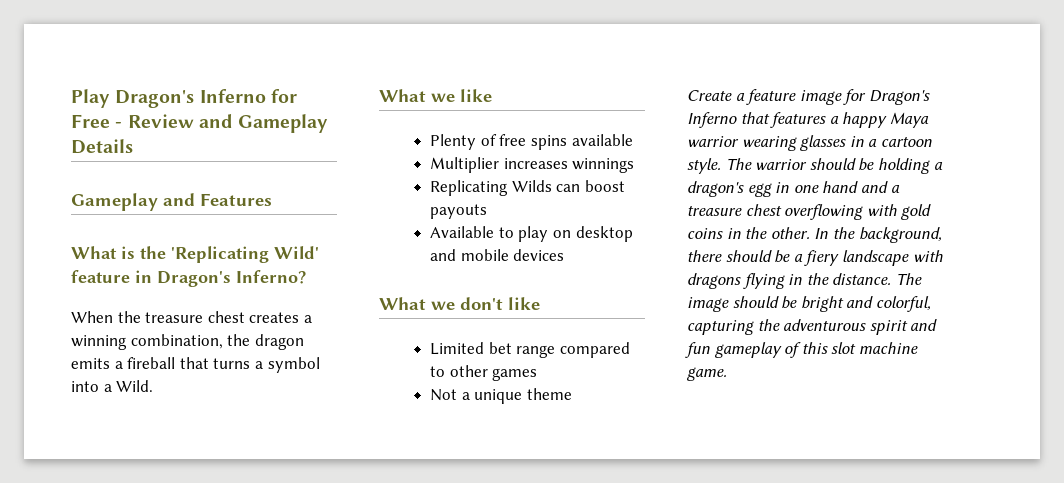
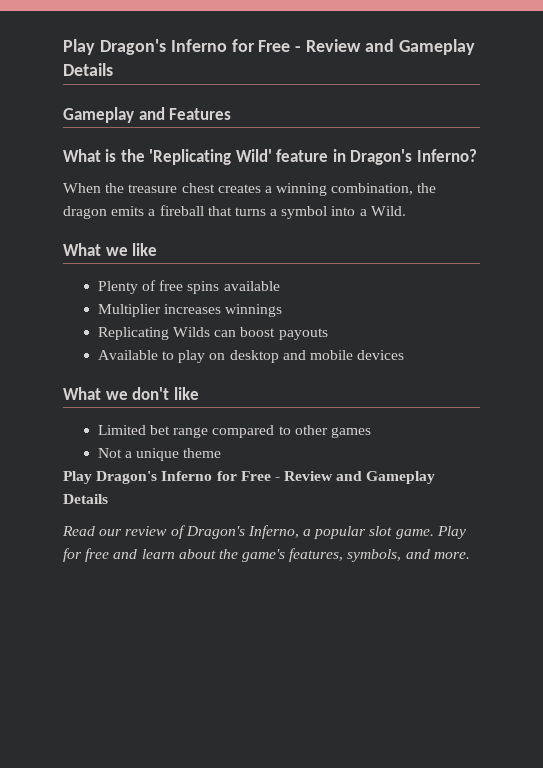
[687,89,930,105] [687,112,929,128] [687,135,932,151] [687,158,943,174] [687,181,900,197] [687,204,932,220] [687,227,942,243] [687,250,943,266] [687,273,922,289] [687,296,931,312] [687,319,938,335] [685,342,918,358] [687,367,727,381] Create a feature image for Dragon's Inferno that features a happy Maya warrior wearing glasses in a cartoon style. The warrior should be holding a dragon's egg in one hand and a treasure chest overflowing with gold coins in the other. In the background, there should be a fiery landscape with dragons flying in the distance. The image should be bright and colorful, capturing the adventurous spirit and fun gameplay of this slot machine game. -> [63,471,436,484] [63,494,108,504] [62,525,466,539] [63,548,470,562] Play Dragon's Inferno for Free - Review and Gameplay Details // Read our review of Dragon's Inferno, a popular slot game. Play for free and learn about the game's features, symbols, and more.

